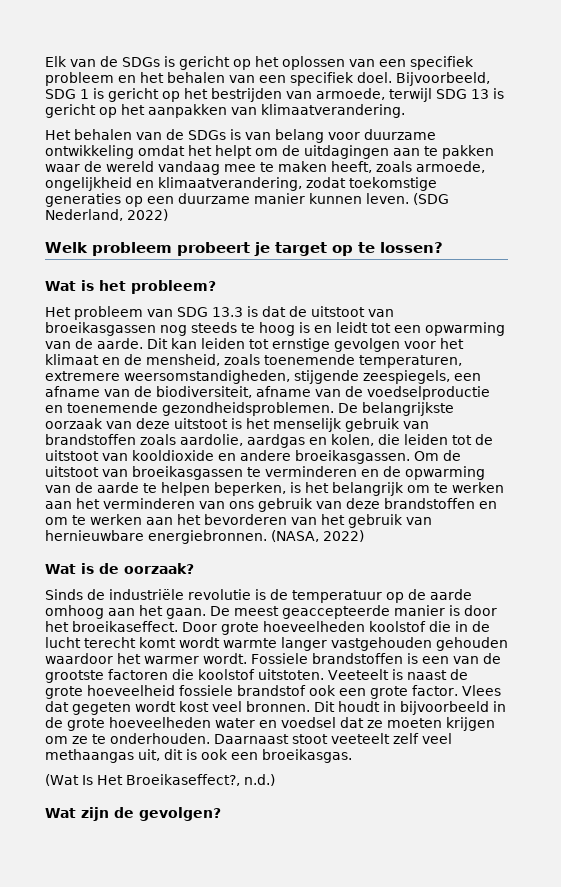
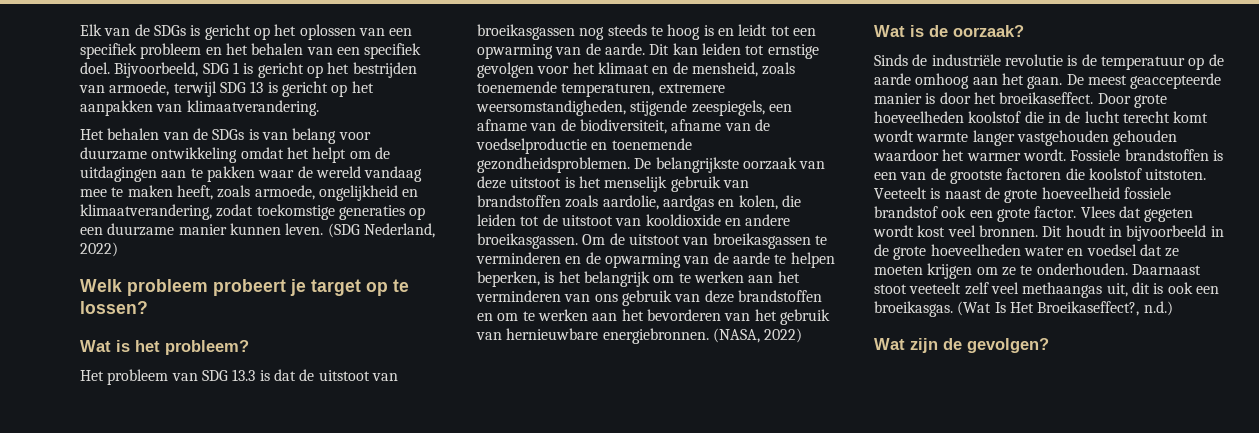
(352, 756) // -> (953, 309) none

